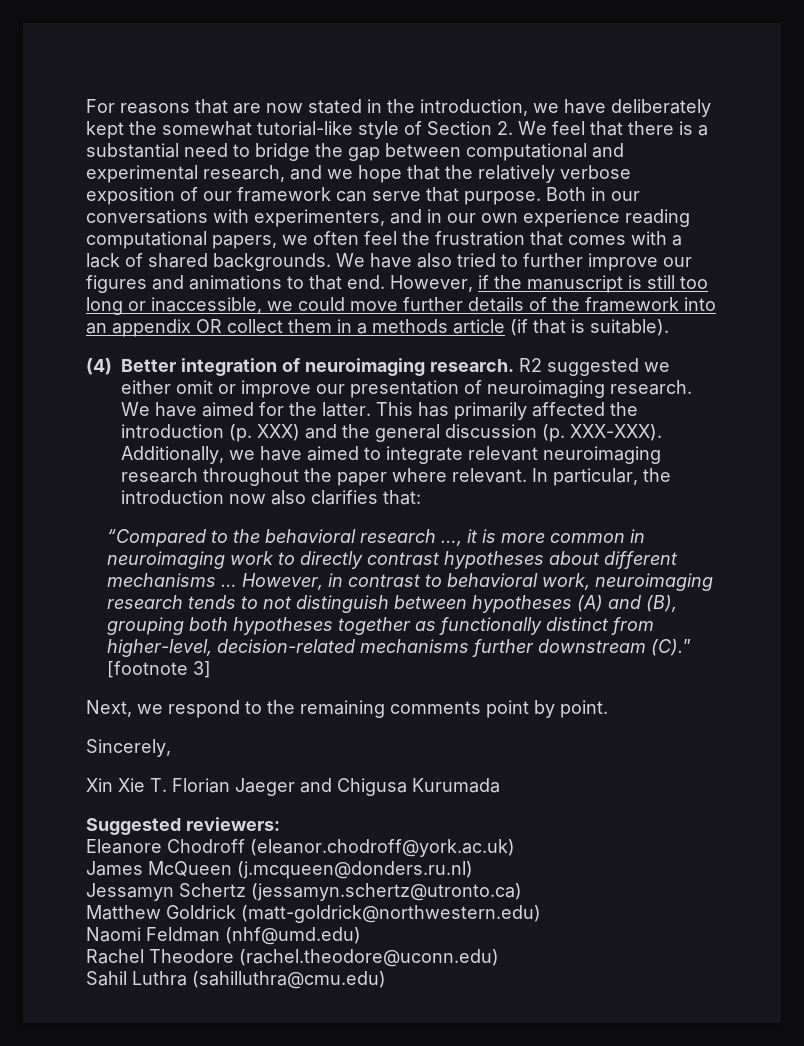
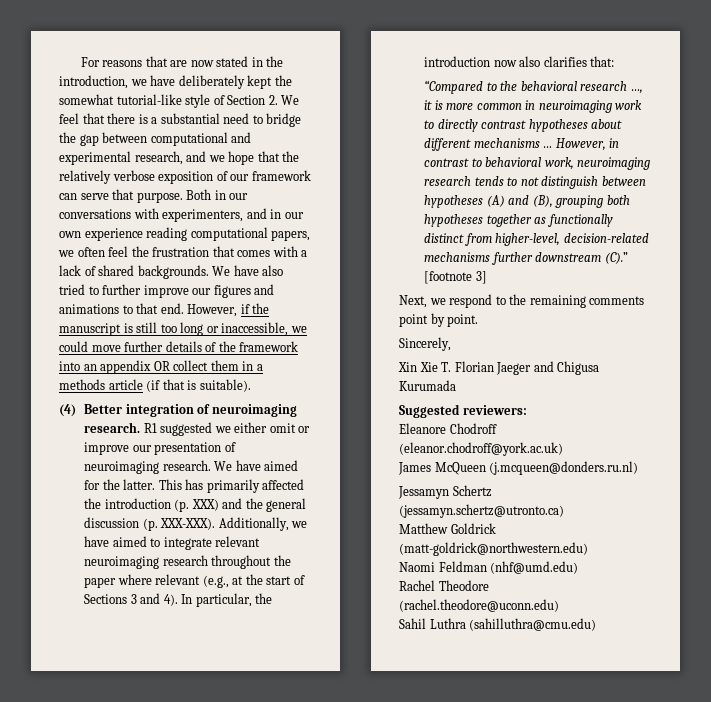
[519,358,542,372] R2 -> [143,423,157,433] R1
[452,468,527,483] relevant. -> [155,574,305,588] [84,593,178,606] relevant (e.g., at the start of Sections 3 and 4).

